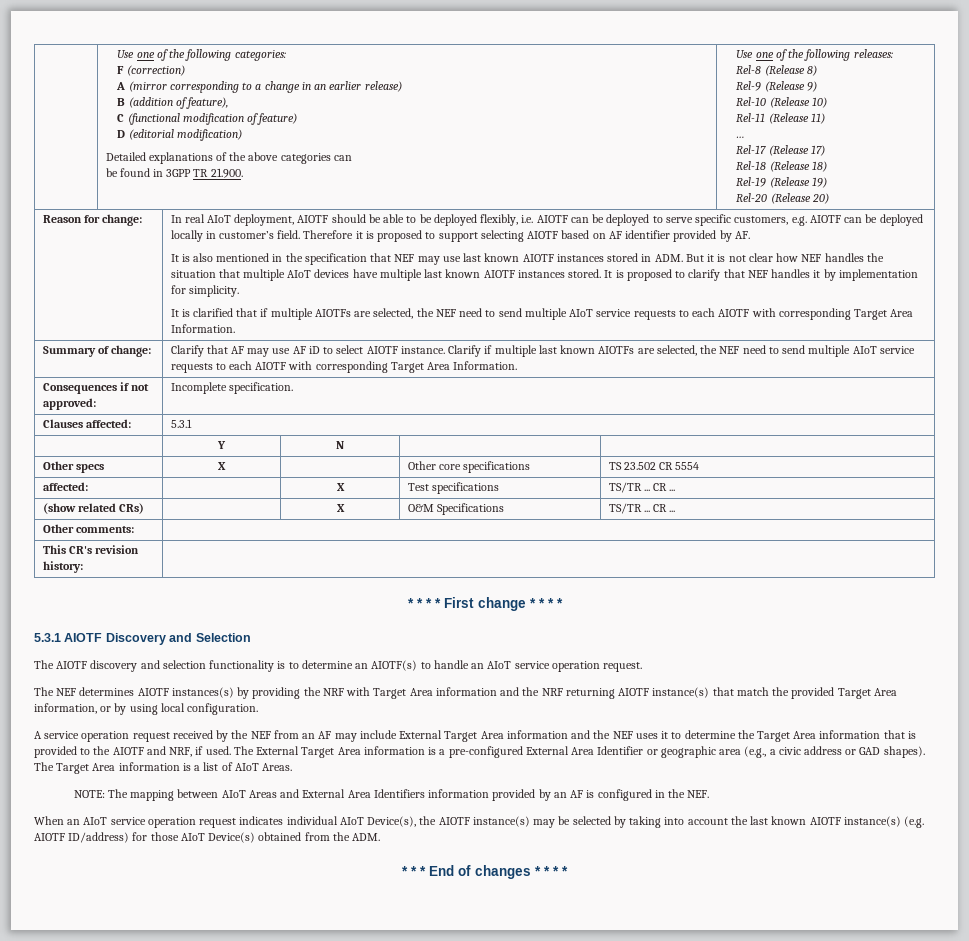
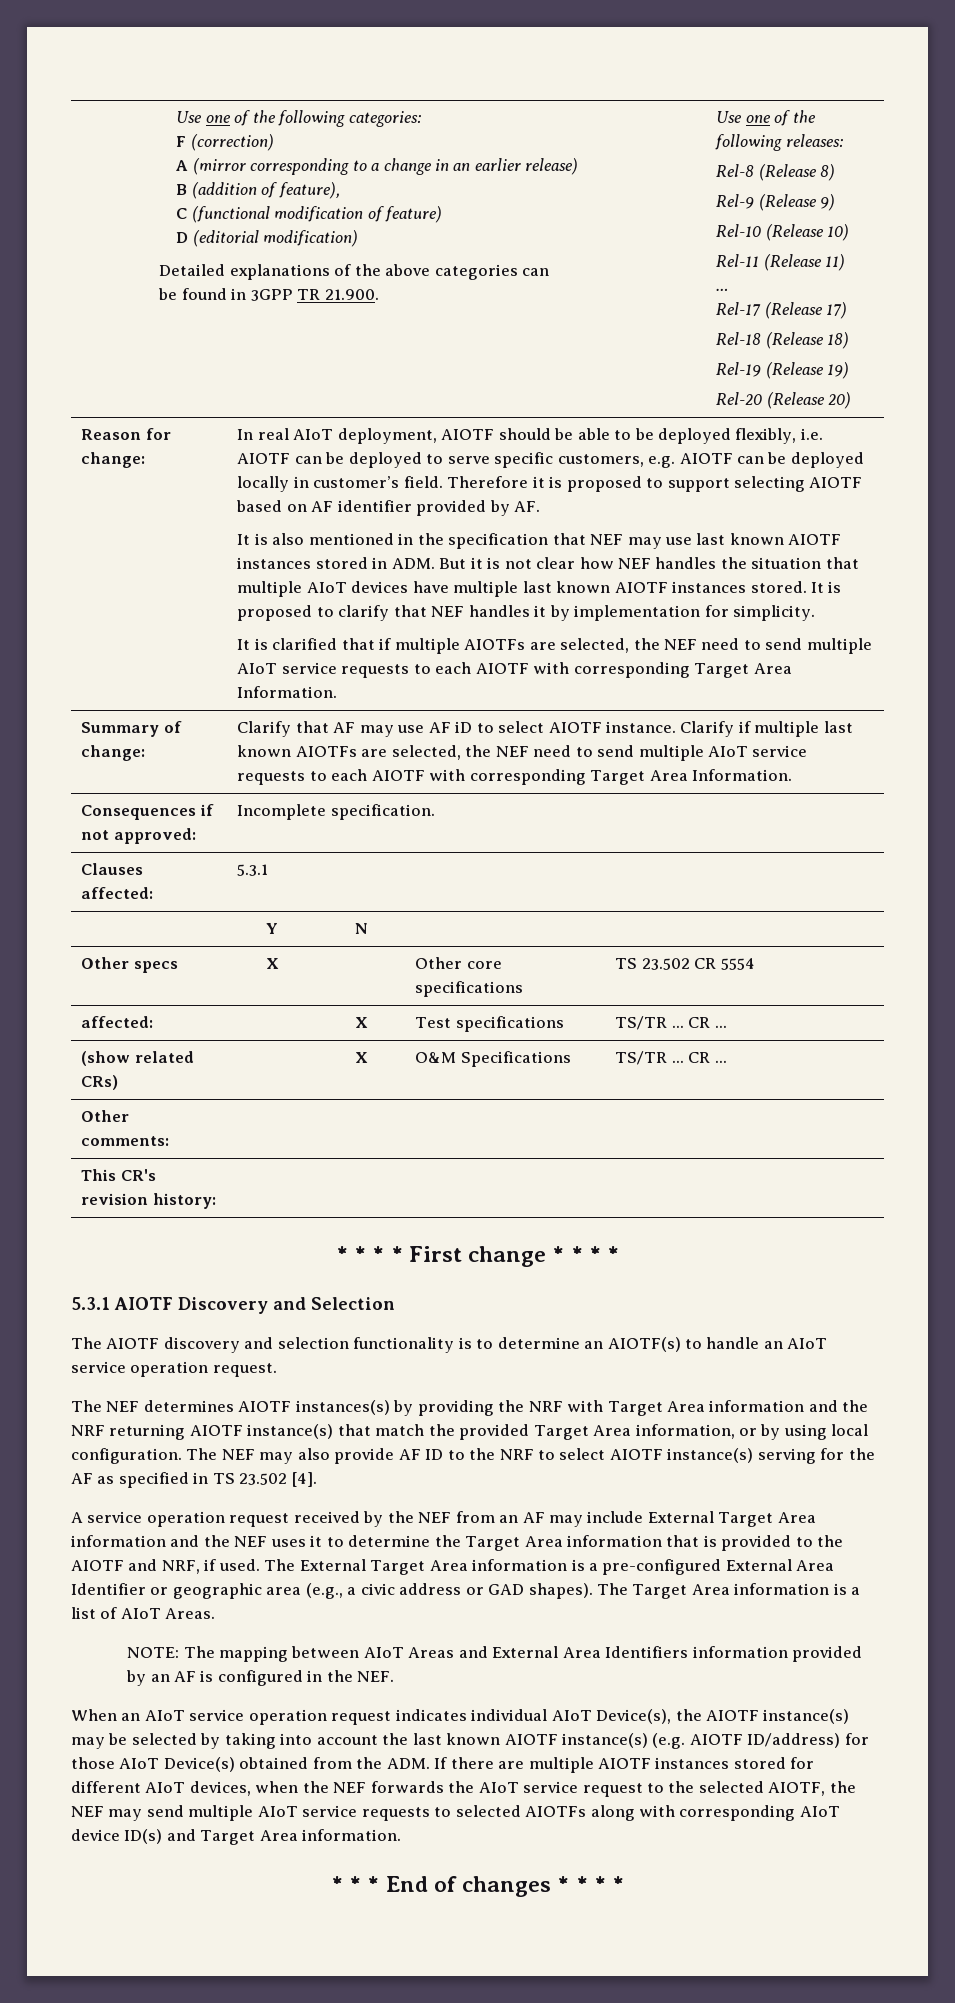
(259, 709) none -> [186,1448,875,1464] [71,1472,317,1488] The NEF may also provide AF ID to the NRF to select AIOTF instance(s) serving for the AF as specified in TS 23.502 [4].
(381, 837) none -> [434,1757,815,1773] [71,1781,856,1797] [71,1805,840,1821] [71,1829,402,1845] If there are multiple AIOTF instances stored for different AIoT devices, when the NEF forwards the AIoT service request to the selected AIOTF, the NEF may send multiple AIoT service requests to selected AIOTFs along with corresponding AIoT device ID(s) and Target Area information.

